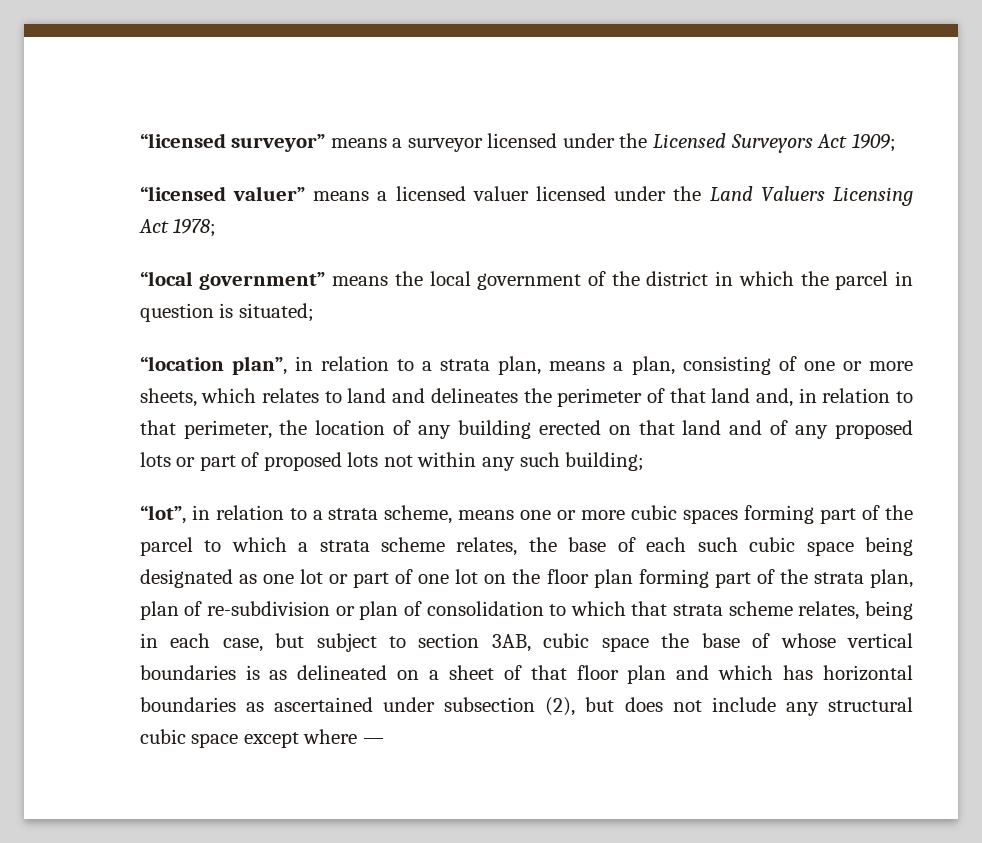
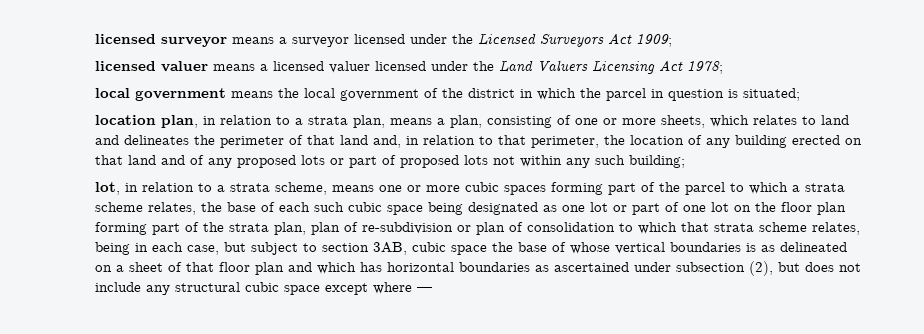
[139,133,326,152] “licensed surveyor” -> [94,34,227,47] licensed surveyor
[139,186,305,201] “licensed valuer” -> [94,61,208,72] licensed valuer
[139,271,326,290] “local government” -> [94,88,226,101] local government
[139,356,287,375] “location plan”, -> [94,115,198,128] location plan,
[139,505,186,524] “lot”, -> [94,182,120,195] lot,

